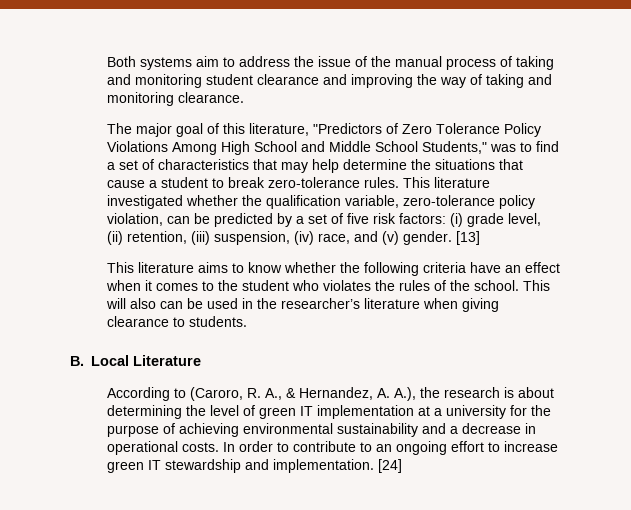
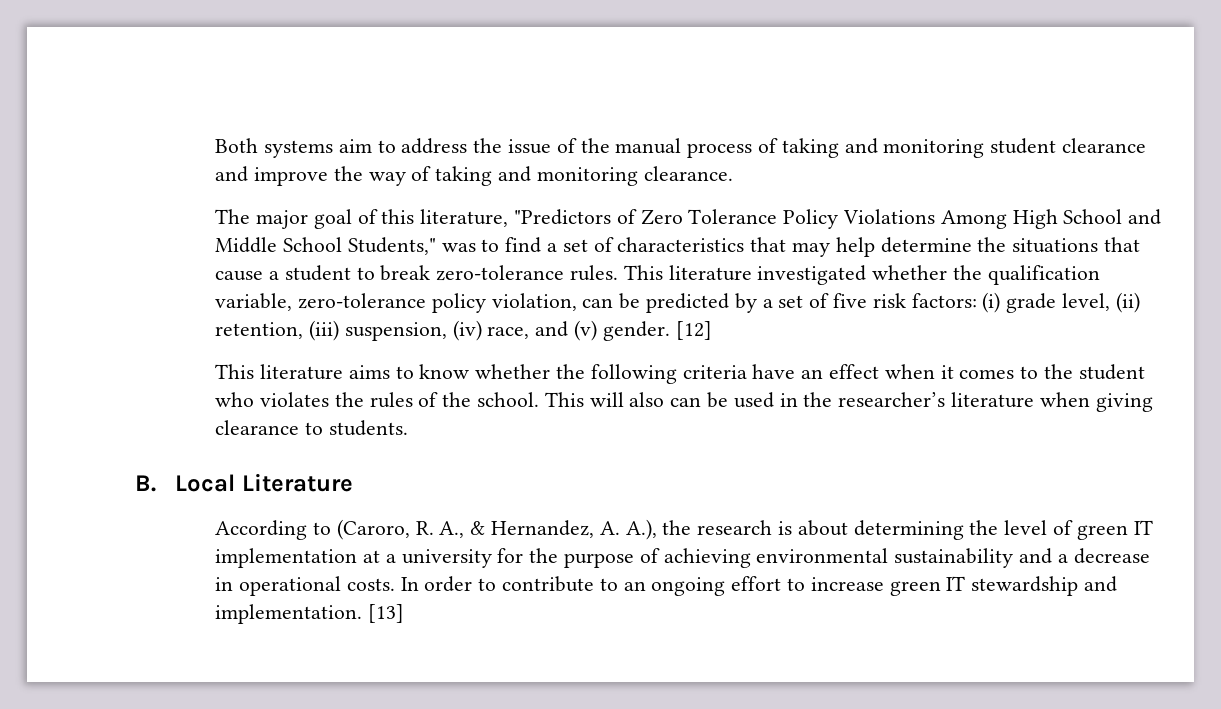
[351,74,414,88] improving -> [253,167,328,186] improve
[456,231,481,245] [13] -> [675,321,712,340] [12]
[378,459,403,473] [24] -> [367,604,404,623] [13]

